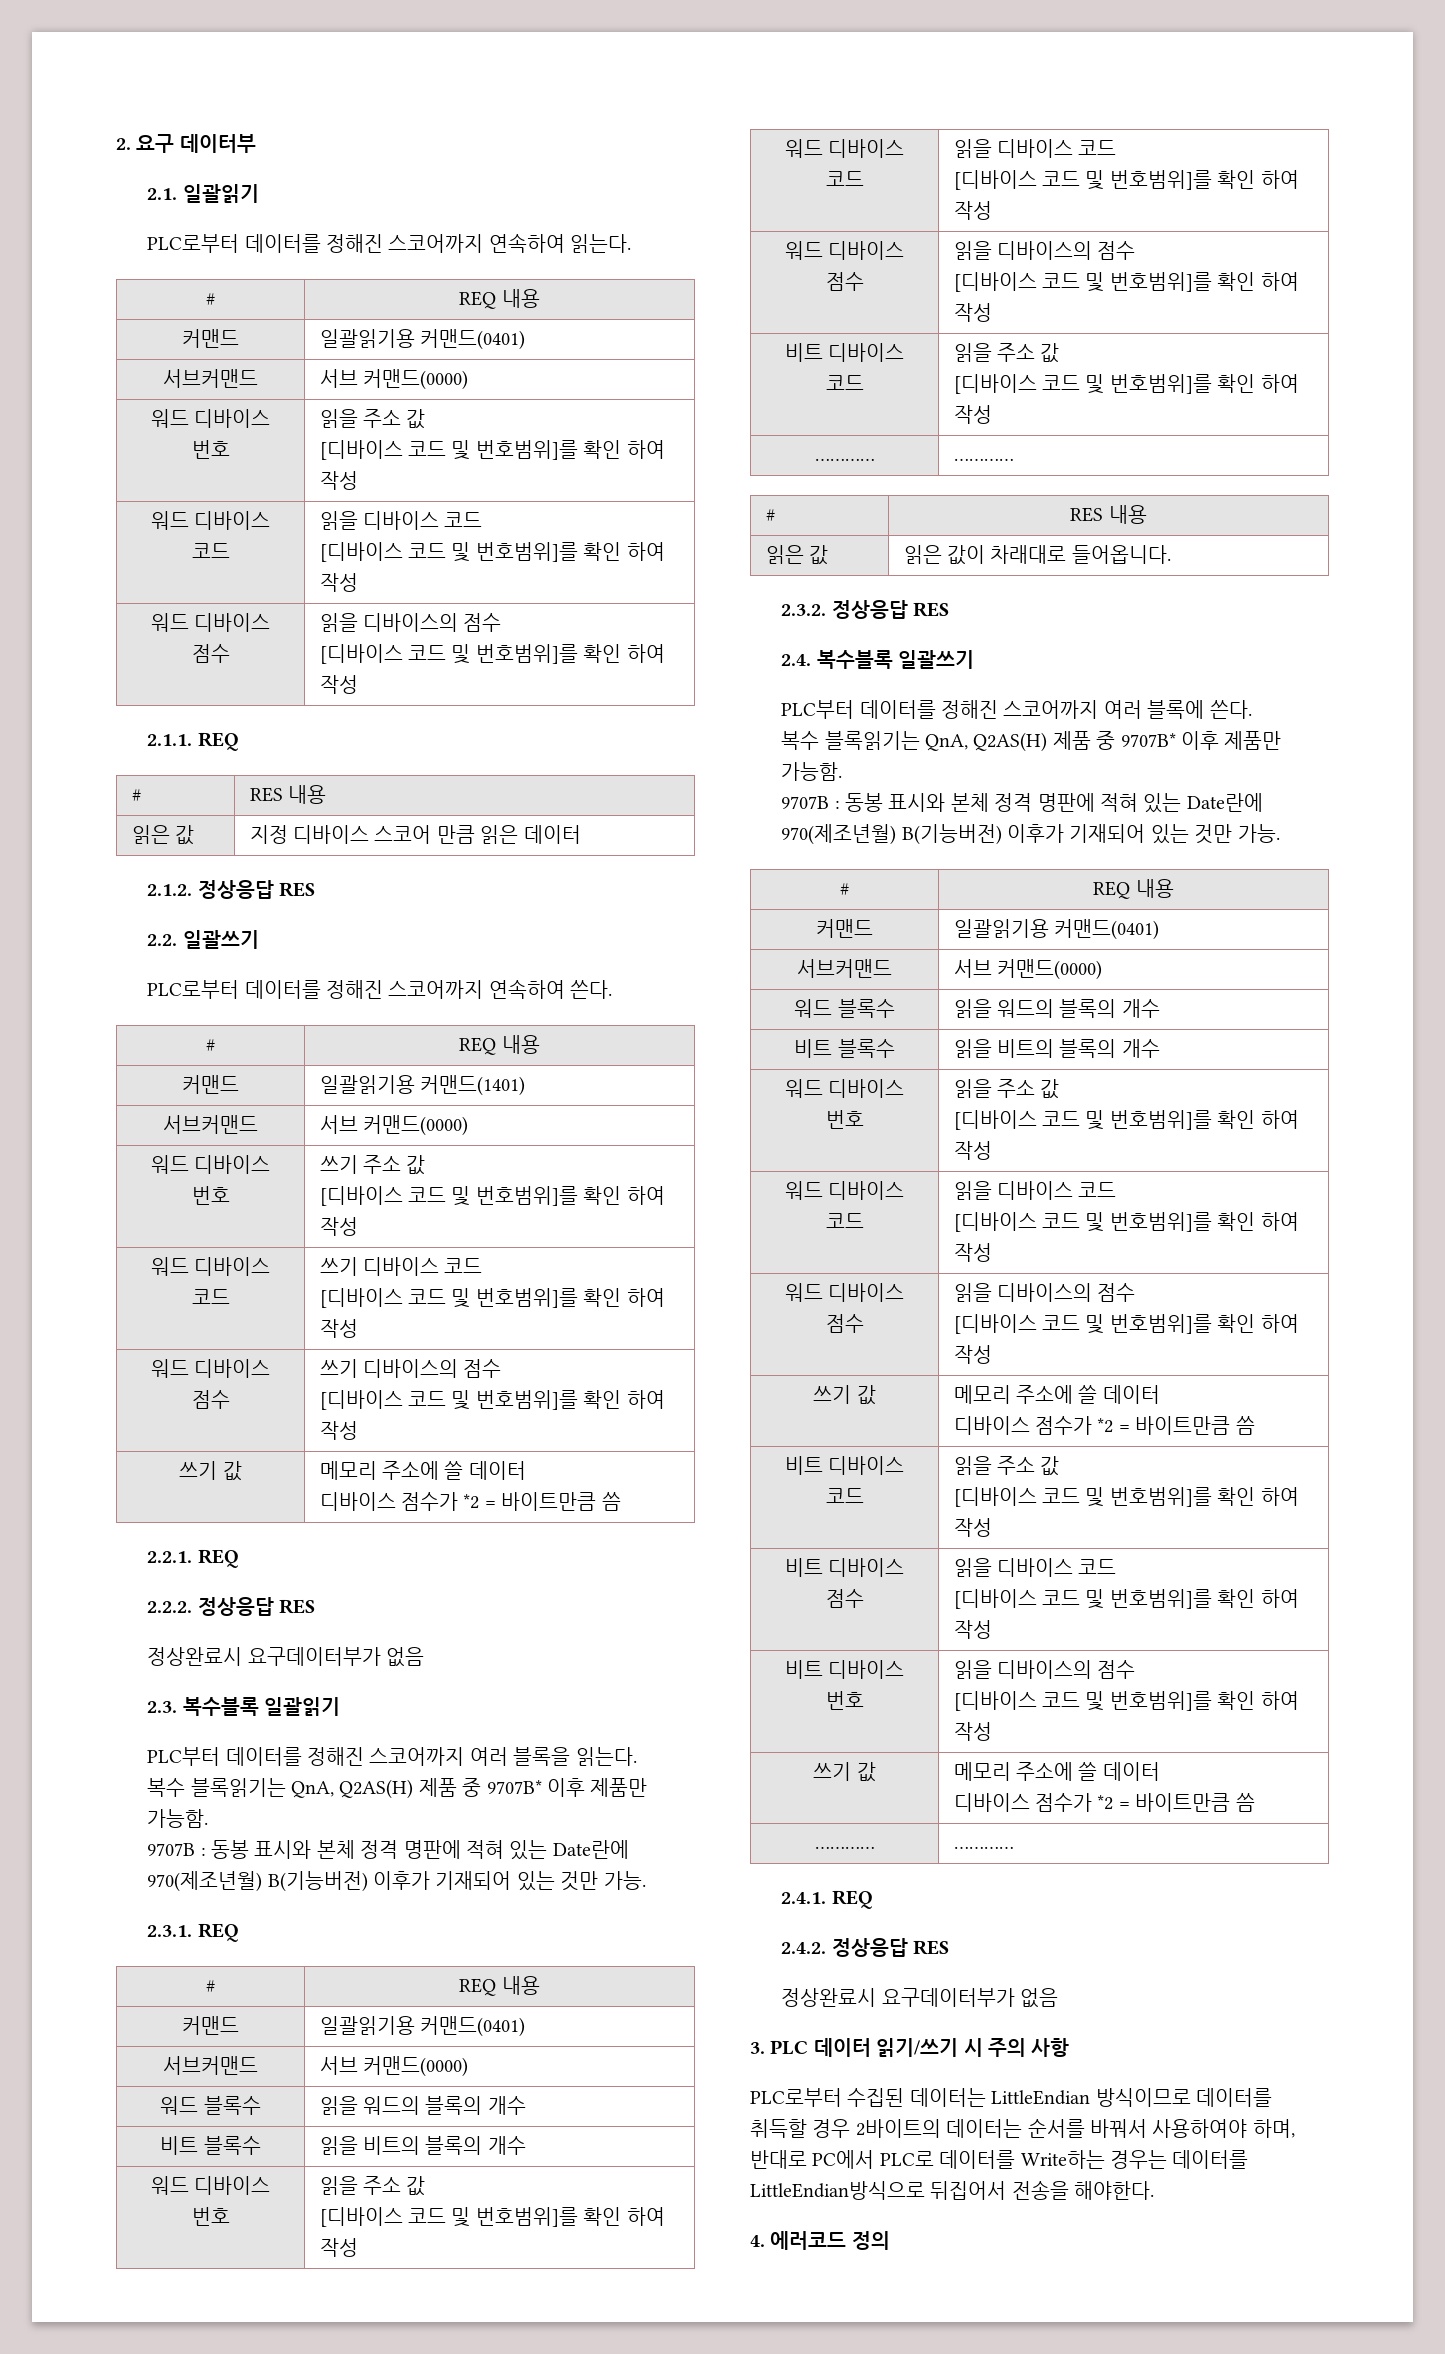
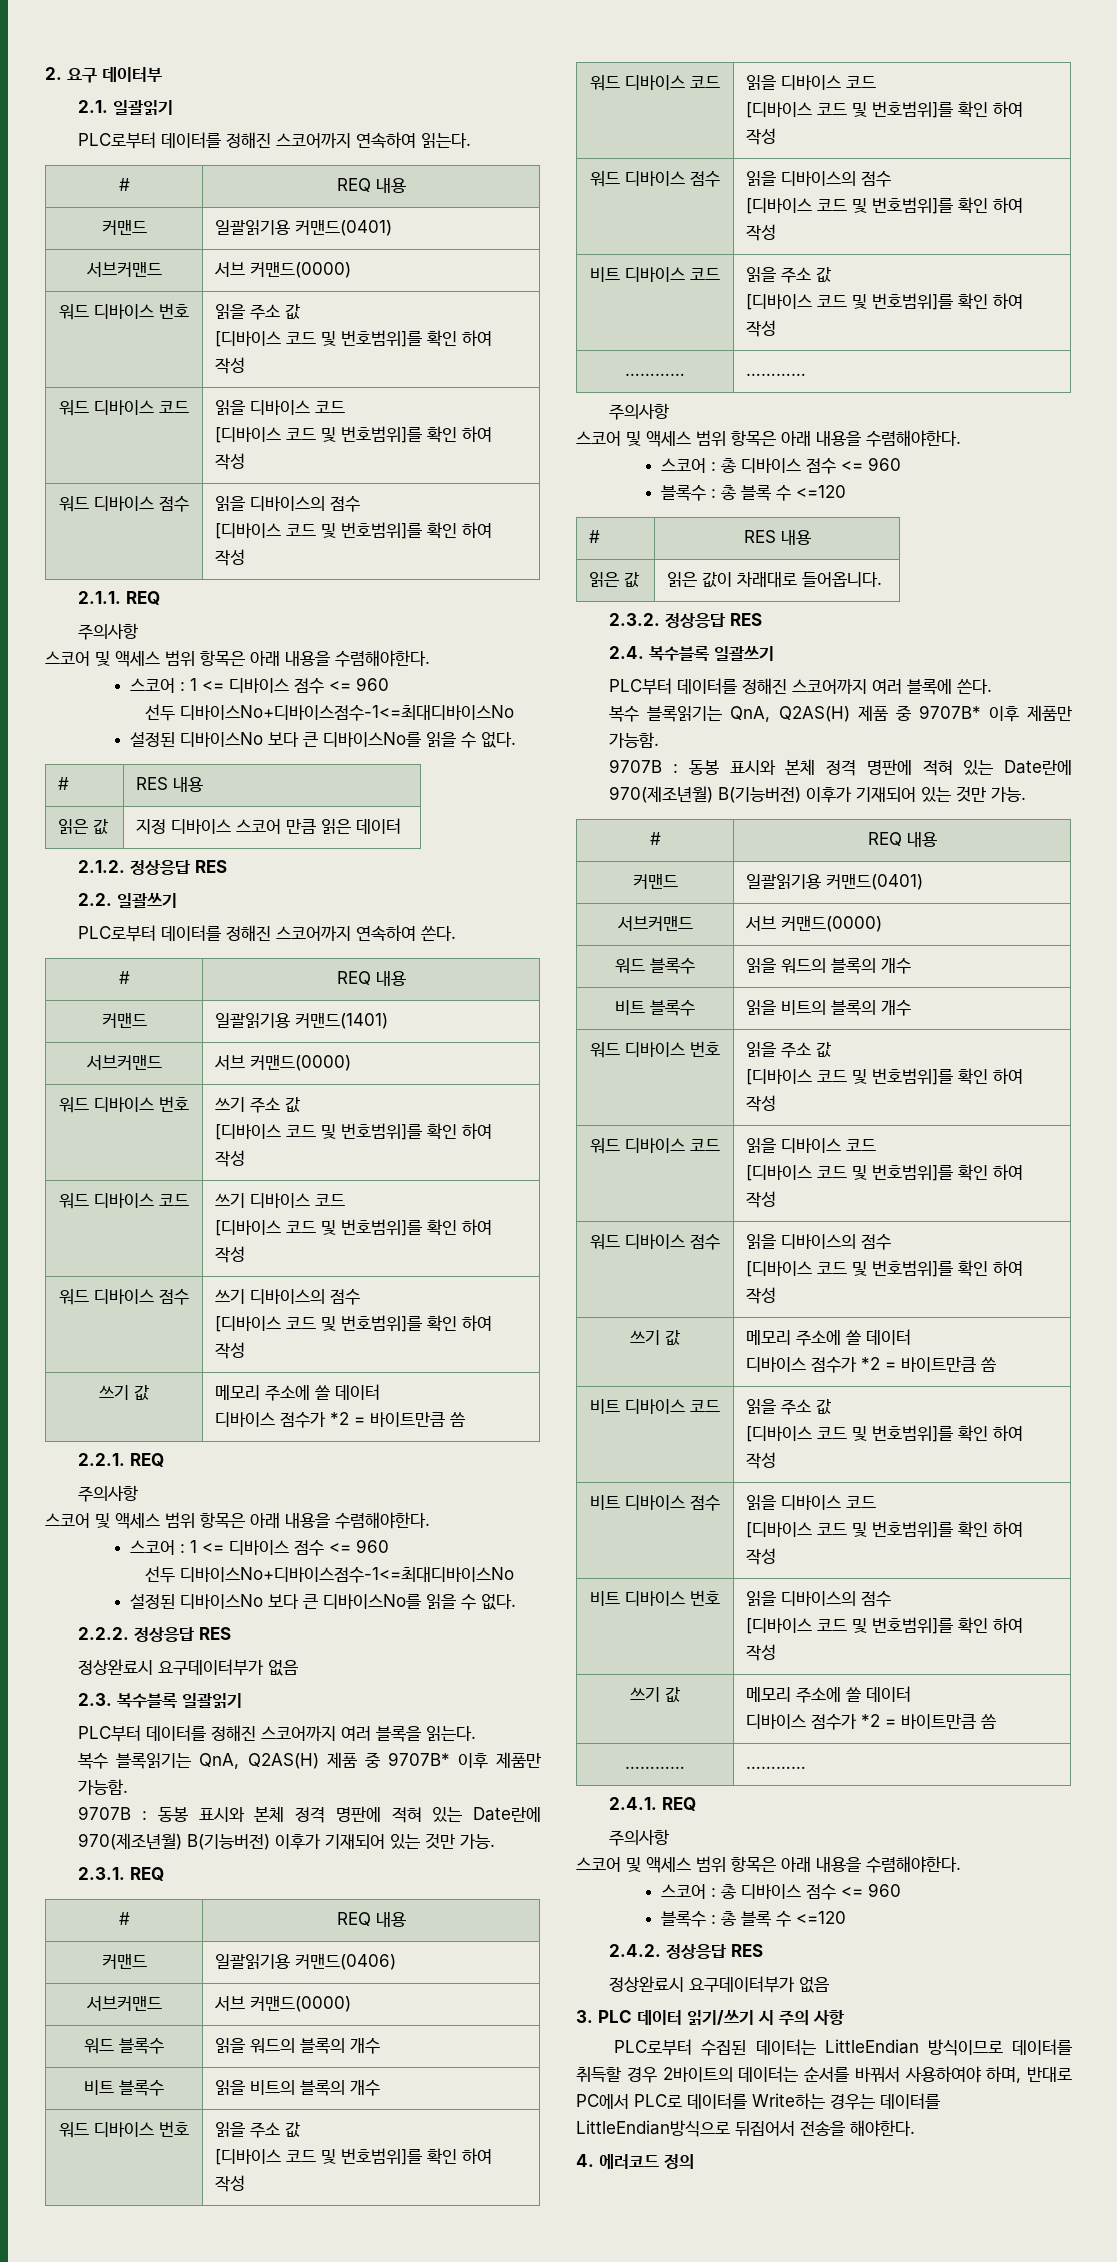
(239, 741) none -> [78,623,139,640] [45,650,430,667] [130,677,390,694] [144,704,514,721] [130,732,517,748] // 주의사항 // 스코어 및 액세스 범위 항목은 아래 내용을 수렴해야한다. // 스코어 : 1 <= 디바이스 점수 <= 960 // 선두 디바이스No+디바이스점수-1<=최대디바이스No // 설정된 디바이스No 보다 큰 디바이스No를 읽을 수 없다.
(239, 1558) none -> [78,1485,139,1502] [45,1512,430,1529] [130,1539,390,1556] [144,1566,514,1583] [130,1594,517,1610] // 주의사항 // 스코어 및 액세스 범위 항목은 아래 내용을 수렴해야한다. // 스코어 : 1 <= 디바이스 점수 <= 960 // 선두 디바이스No+디바이스점수-1<=최대디바이스No // 설정된 디바이스No 보다 큰 디바이스No를 읽을 수 없다.
[419,2016,525,2037] 커맨드(0401) -> [295,1954,397,1970] 커맨드(0406)
(1014, 459) none -> [609,403,670,420] [576,430,961,447] [661,457,902,474] [661,485,847,501] // 주의사항 // 스코어 및 액세스 범위 항목은 아래 내용을 수렴해야한다. // 스코어 : 총 디바이스 점수 <= 960 // 블록수 : 총 블록 수 <=120
(873, 1899) none -> [609,1829,670,1846] [576,1856,961,1873] [661,1883,902,1900] [661,1911,847,1927] // 주의사항 // 스코어 및 액세스 범위 항목은 아래 내용을 수렴해야한다. // 스코어 : 총 디바이스 점수 <= 960 // 블록수 : 총 블록 수 <=120

